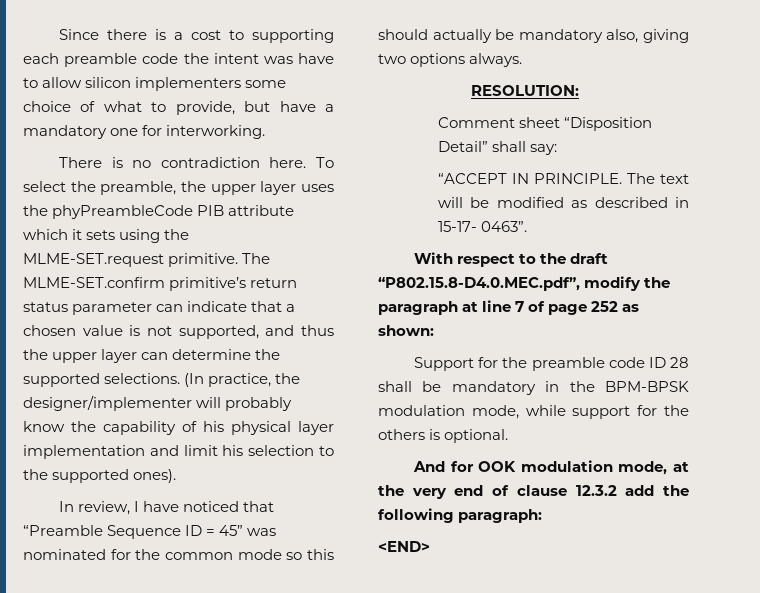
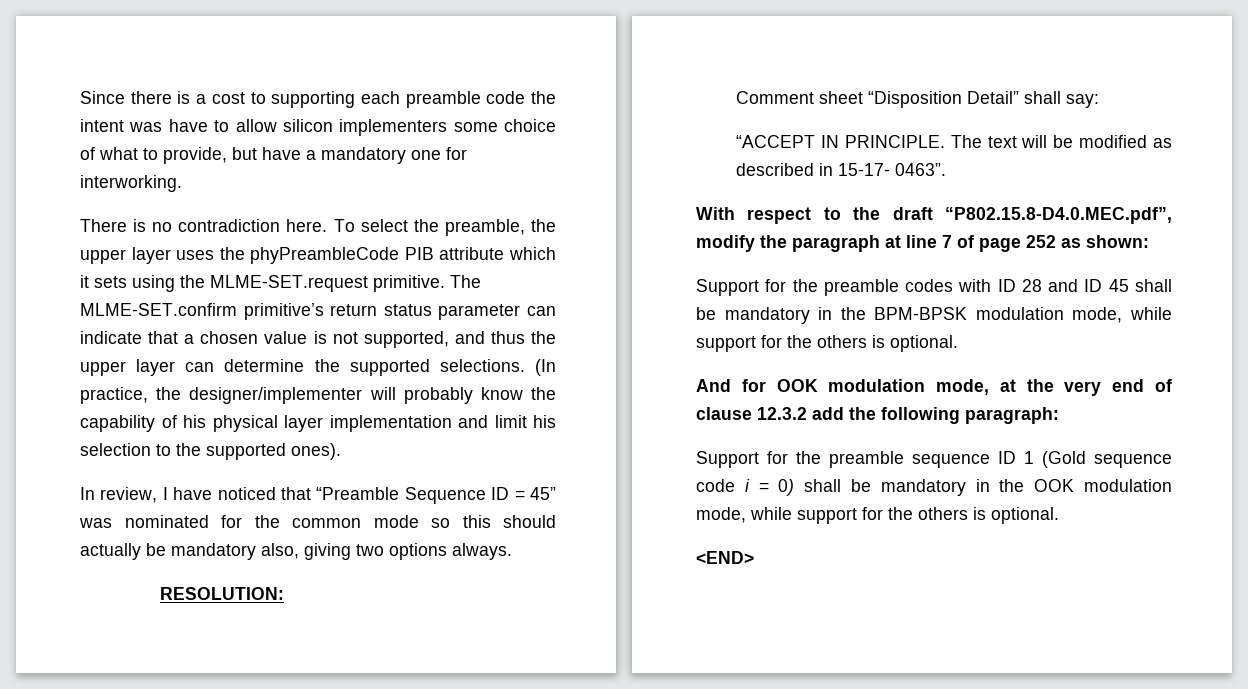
[608,357,689,368] code ID 28 -> [905,279,1129,292] codes with ID 28 and ID 45
(543, 516) none -> [696,451,1172,468] [696,479,1172,496] [696,507,1059,524] // Support for the preamble sequence ID 1 (Gold sequence code i = 0) shall be mandatory in the OOK modulation mode, while support for the others is optional.

